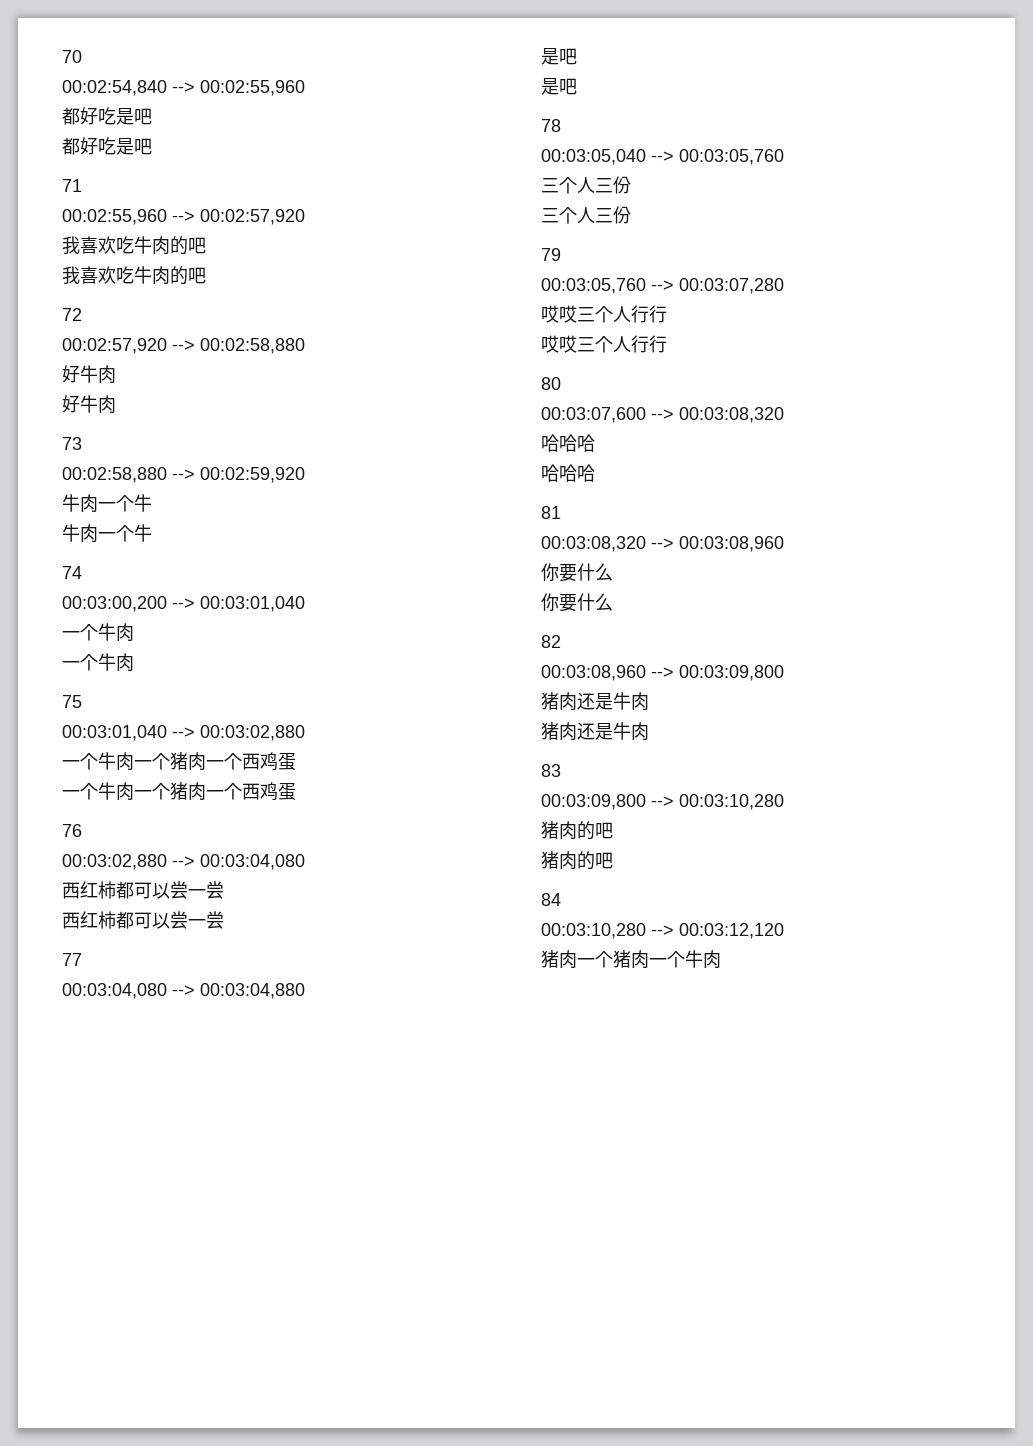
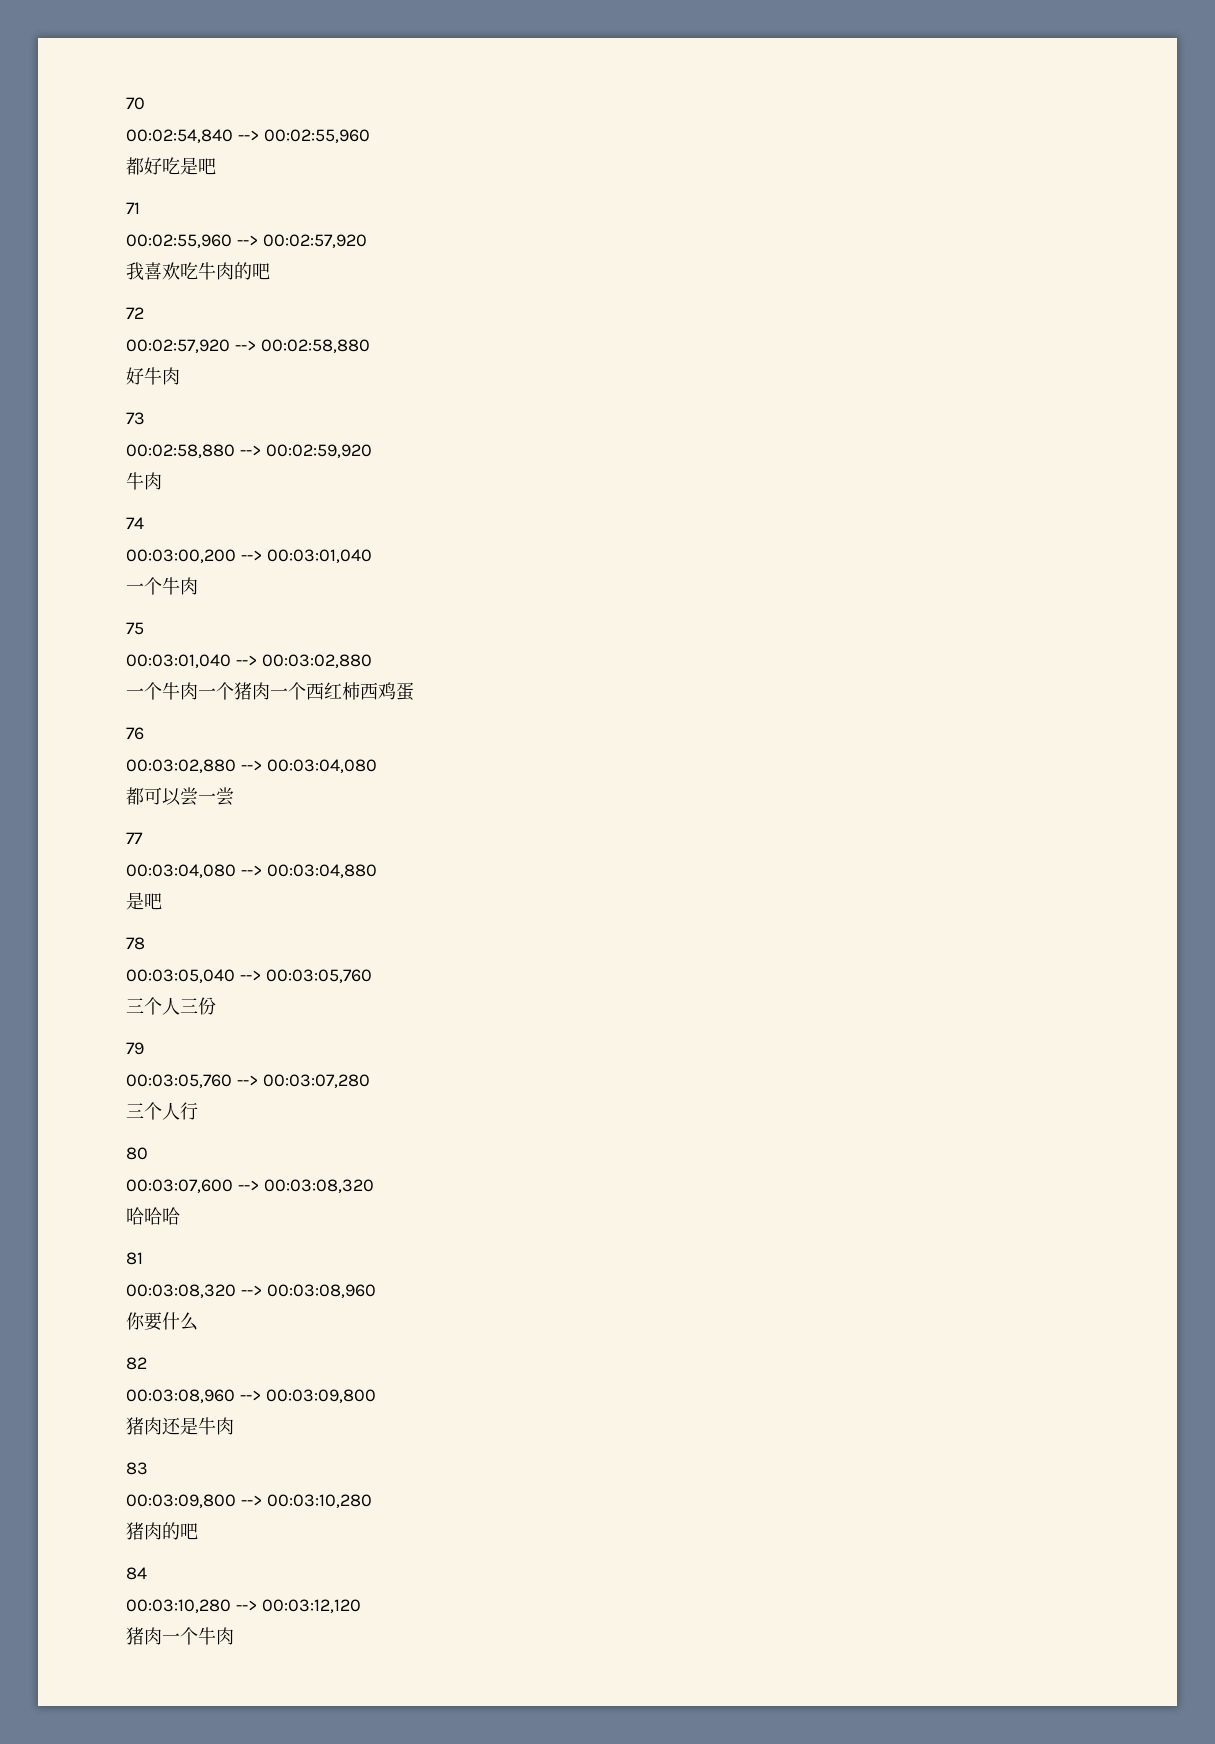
[62,137,152,155] // 都好吃是吧 -> (216, 166) none
[62,266,206,285] // 我喜欢吃牛肉的吧 -> (270, 271) none
[62,395,116,413] // 好牛肉 -> (180, 376) none
[98,494,152,512] [62,524,152,542] 一个牛 // 牛肉一个牛 -> (162, 481) none
[62,653,134,671] // 一个牛肉 -> (198, 586) none
[260,752,296,771] [62,782,242,800] 鸡蛋 // 一个牛肉一个猪肉一个 -> [324,682,360,700] 红柿
[62,881,224,899] [62,911,116,929] 西红柿都可以尝一尝 // 西红柿 -> (377, 766) none
[541,78,577,95] // 是吧 -> (162, 901) none
[541,206,631,224] // 三个人三份 -> (216, 1006) none
[541,305,667,323] [541,335,667,353] 哎哎三个人行行 // 哎哎三个人行行 -> [126,1102,198,1120] 三个人行
[541,464,595,482] // 哈哈哈 -> (180, 1216) none
[541,593,613,612] // 你要什么 -> (198, 1321) none
[541,722,649,740] // 猪肉还是牛肉 -> (234, 1426) none
[541,851,613,870] // 猪肉的吧 -> (198, 1531) none
[613,950,685,968] 猪肉一个 -> (198, 1636) none

